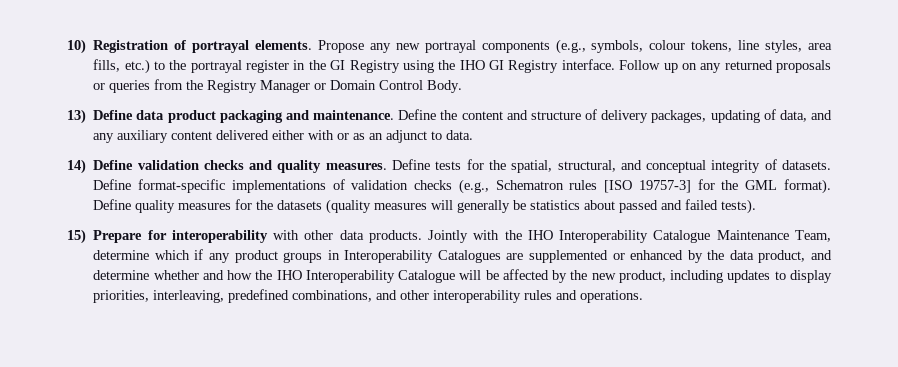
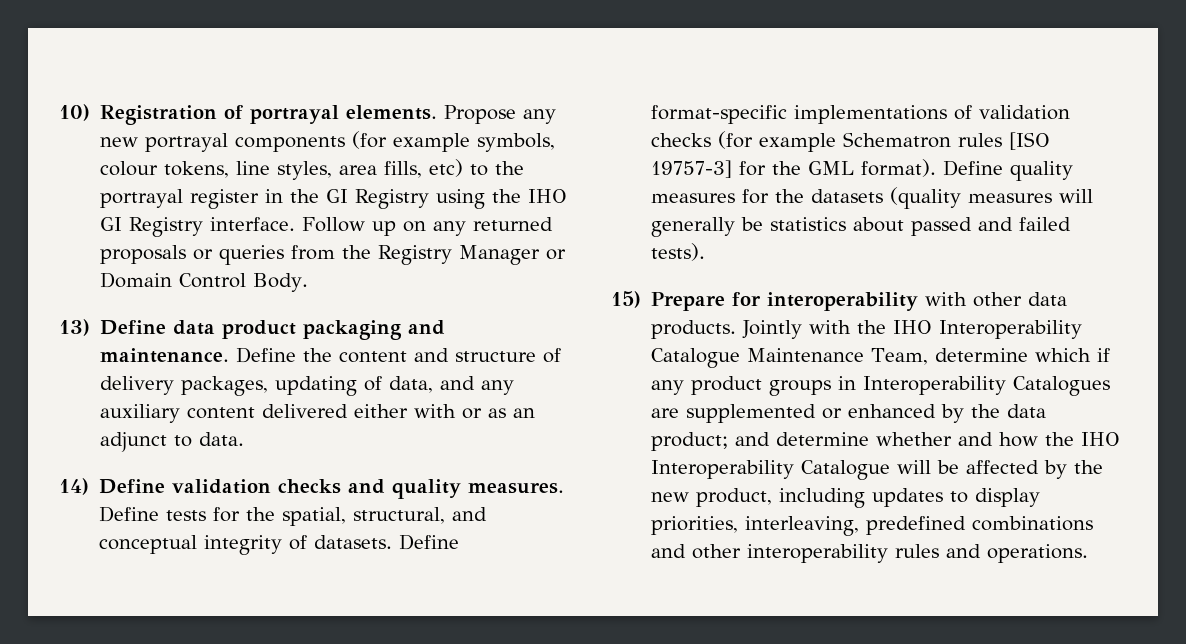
[555,39,586,54] (e.g., -> [352,131,471,152] (for example
[124,59,150,74] etc.) -> [429,159,464,177] etc)
[458,179,489,194] (e.g., -> [718,131,837,152] (for example
[758,250,806,263] product, -> [651,432,729,451] product;
[292,290,373,302] combinations, -> [972,516,1094,531] combinations

